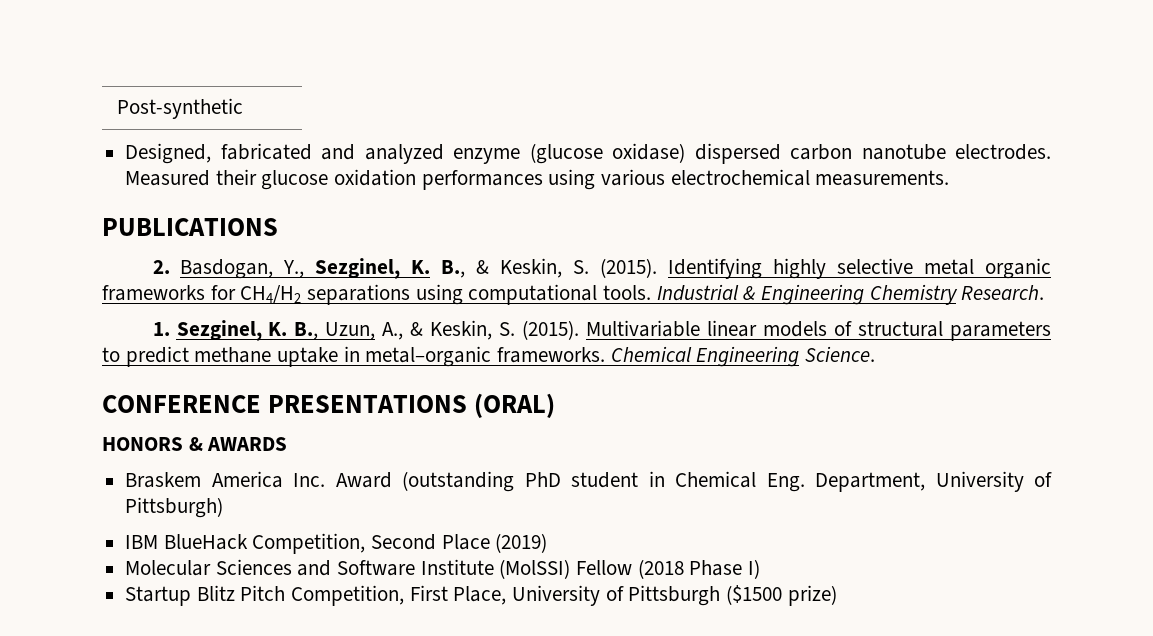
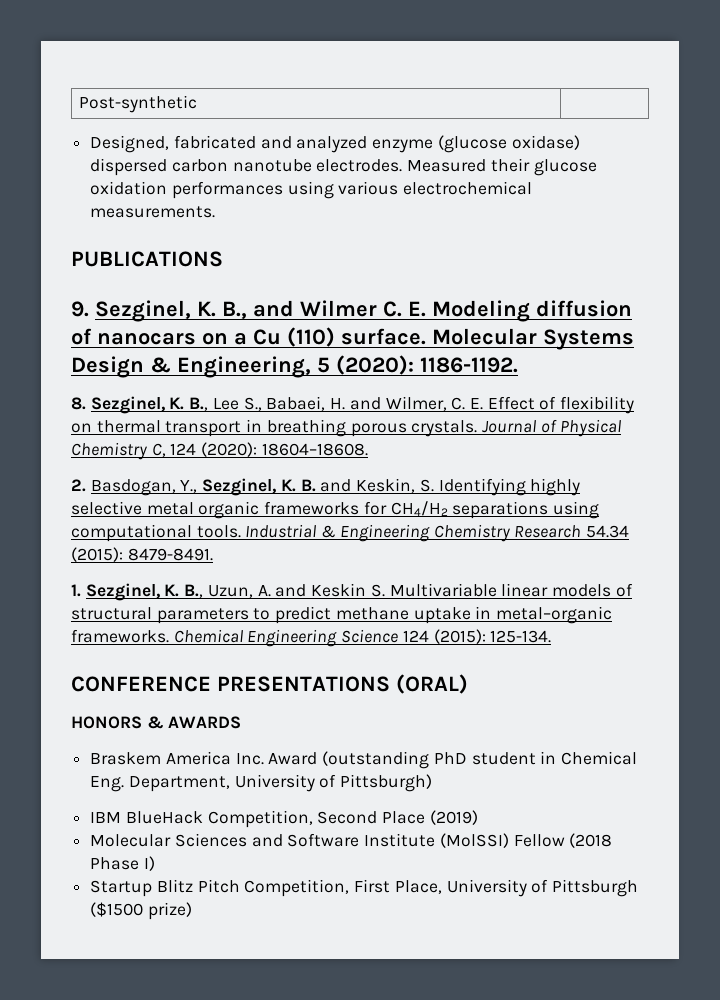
(278, 227) none -> [71,300,632,322] [71,327,634,350] [71,355,518,378] [71,396,635,414] [71,419,621,437] [71,442,368,460] // 9. Sezginel, K. B., and Wilmer C. E. Modeling diffusion of nanocars on a Cu (110) surface. Molecular Systems Design & Engineering, 5 (2020): 1186-1192. // 8. Sezginel, K. B., Lee S., Babaei, H. and Wilmer, C. E. Effect of flexibility on thermal transport in breathing porous crystals. Journal of Physical Chemistry C, 124 (2020): 18604–18608.
[441,258,658,278] B., & Keskin, S. (2015). -> [300,478,434,493] B. and Keskin, S.
[961,285,1045,300] Research. -> [514,525,630,538] [71,547,213,562] Research 54.34 (2015): 8479-8491.
[382,320,580,340] A., & Keskin, S. (2015). -> [257,583,385,597] A. and Keskin S.
[805,346,876,362] Science. -> [341,629,552,644] Science 124 (2015): 125-134.

